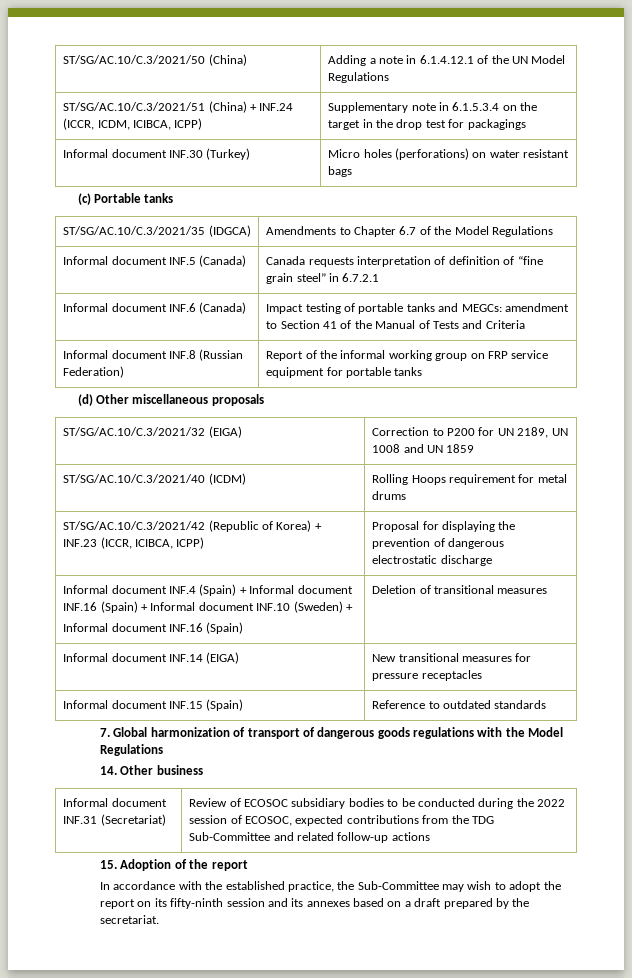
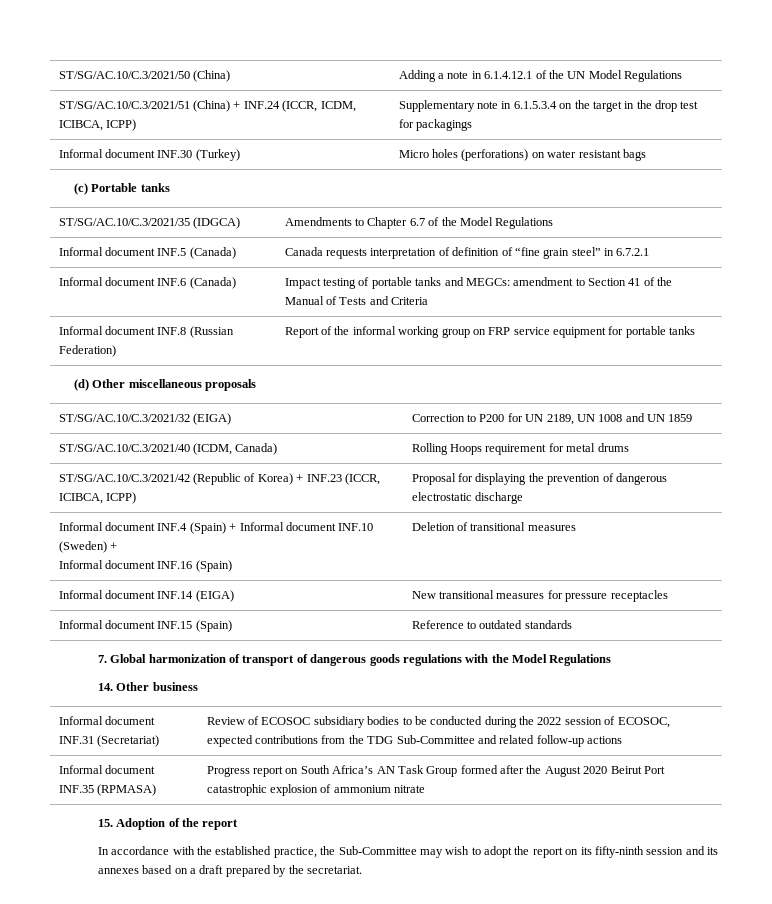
[208,473,246,485] (ICDM) -> [193,443,278,455] (ICDM, Canada)
[63,601,254,613] INF.16 (Spain) + Informal document -> (336, 526) none
(430, 836) none -> [58,765,156,774] [58,784,157,796] [206,765,665,777] [206,784,426,796] // Informal document INF.35 (RPMASA) | Progress report on South Africa’s AN Task Group formed after the August 2020 Beirut Port catastrophic explosion of ammonium nitrate

